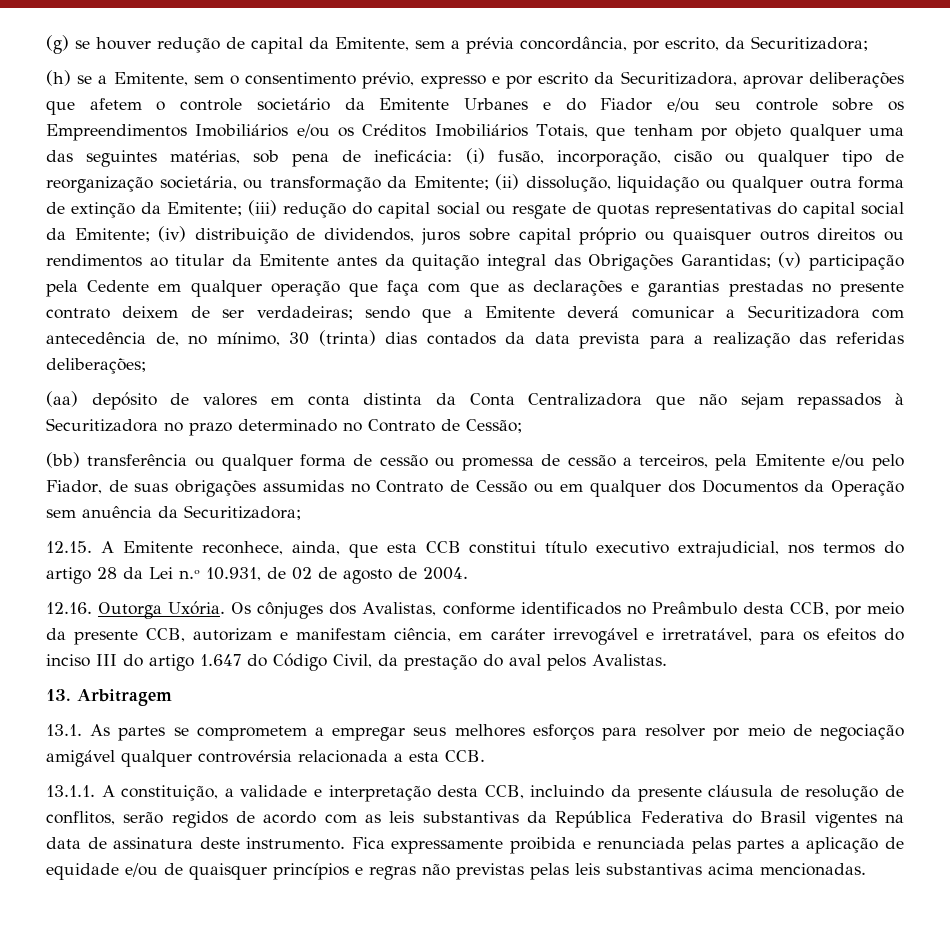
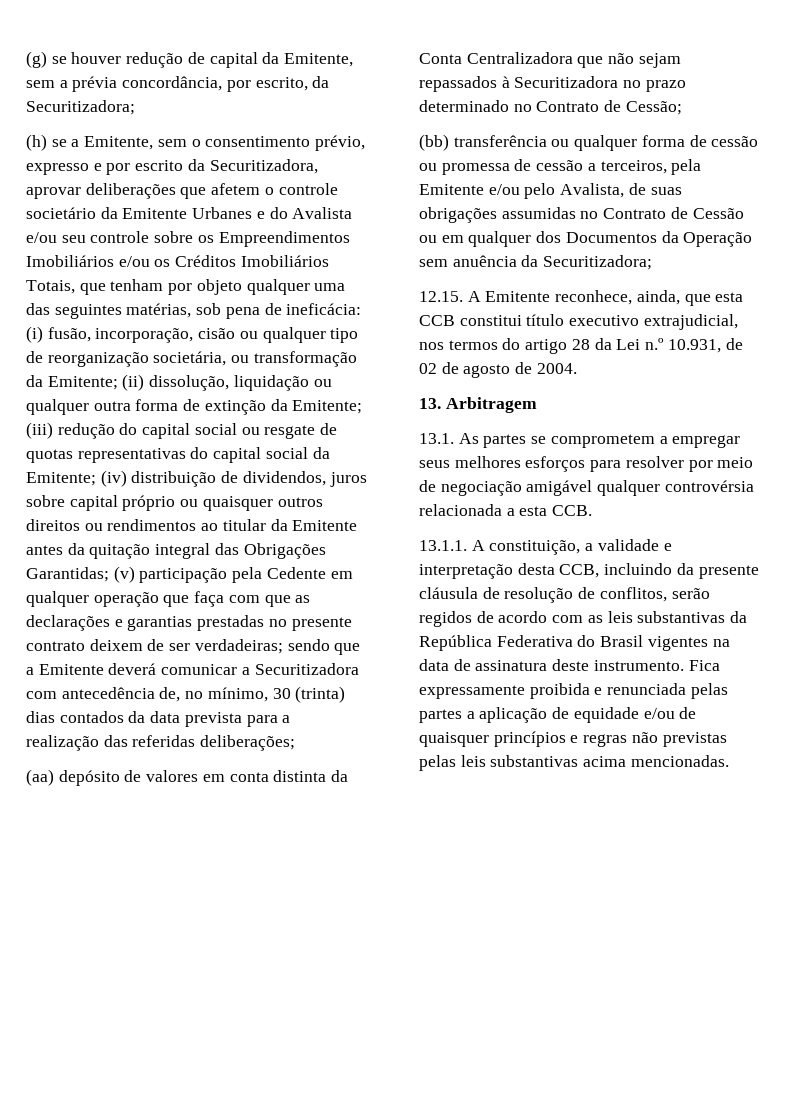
[600,98,653,111] Fiador -> [292,207,353,219] Avalista
[46,480,102,494] Fiador, -> [560,183,625,198] Avalista,
[46,601,904,619] [46,628,905,645] [46,653,667,671] // 12.16. Outorga Uxória. Os cônjuges dos Avalistas, conforme identificados no Preâmbulo desta CCB, por meio da presente CCB, autorizam e manifestam ciência, em caráter irrevogável e irretratável, para os efeitos do inciso III do artigo 1.647 do Código Civil, da prestação do aval pelos Avalistas. -> (577, 368) none

